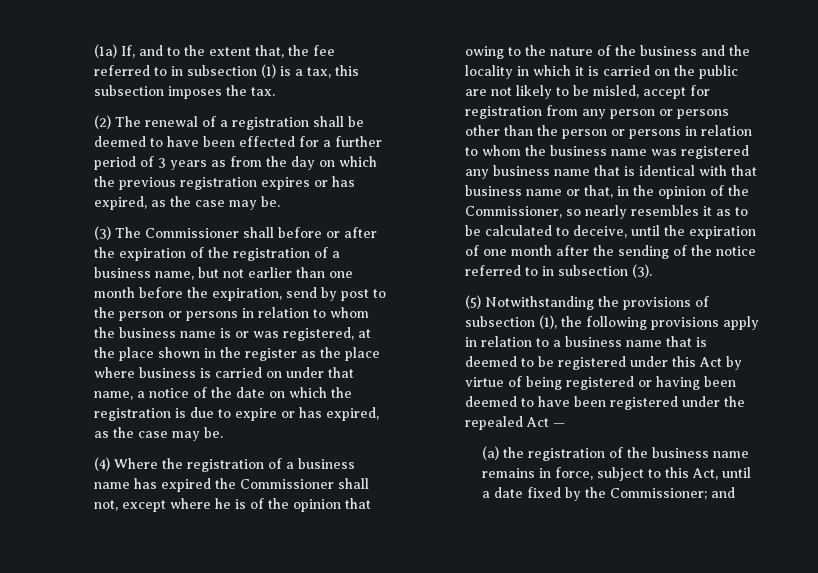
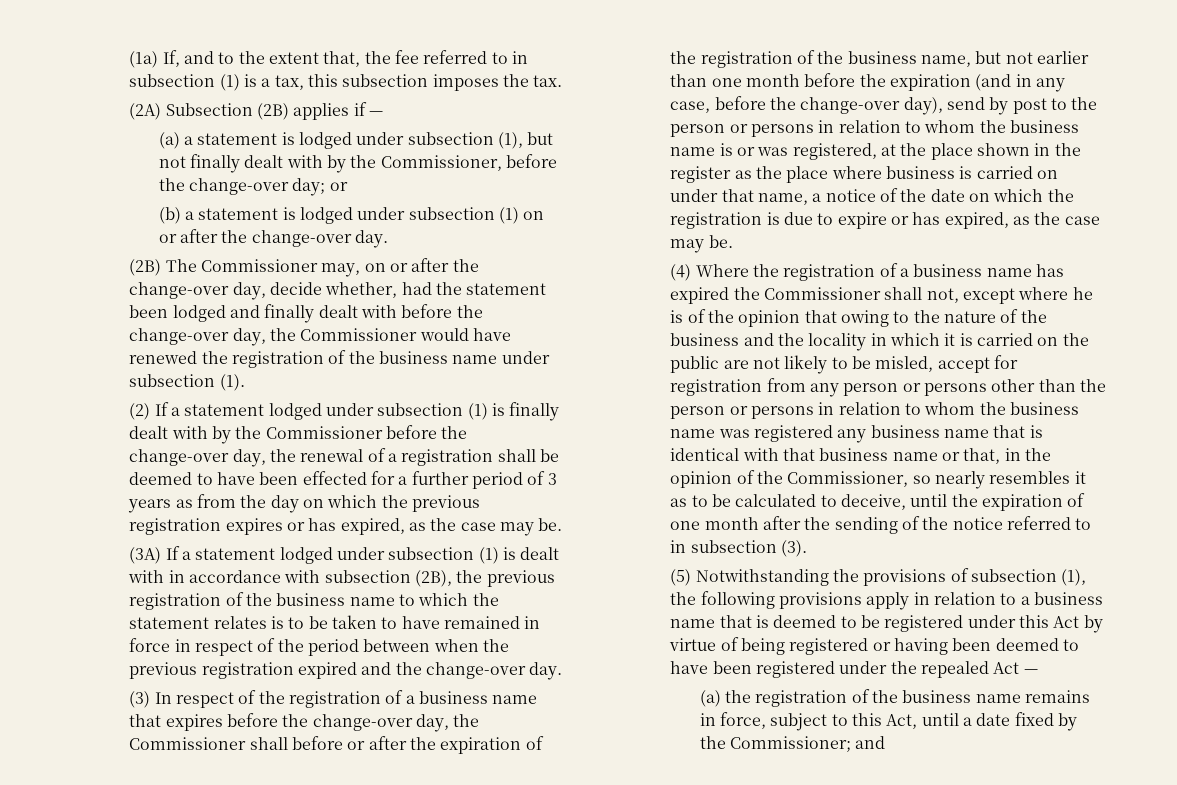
[93,115,141,129] (2) The -> [129,102,384,120] [158,132,554,149] [158,154,557,173] [158,178,348,196] [158,207,545,224] [158,229,388,248] [129,258,479,277] [129,282,547,300] [129,304,483,323] [129,328,512,346] [129,350,550,368] [129,374,245,391] [129,402,560,421] [129,425,468,444] [129,449,297,467] (2A) Subsection (2B) applies if — // (a) a statement is lodged under subsection (1), but not finally dealt with by the Commissioner, before the change-over day; or // (b) a statement is lodged under subsection (1) on or after the change-over day. // (2B) The Commissioner may, on or after the change-over day, decide whether, had the statement been lodged and finally dealt with before the change-over day, the Commissioner would have renewed the registration of the business name under subsection (1). // (2) If a statement lodged under subsection (1) is finally dealt with by the Commissioner before the change-over day, the
[93,226,141,240] (3) The -> [129,546,560,564] [128,570,555,587] [129,592,499,610] [129,615,541,629] [129,638,509,656] [129,662,563,680] [129,690,538,708] [129,713,480,732] (3A) If a statement lodged under subsection (1) is dealt with in accordance with subsection (2B), the previous registration of the business name to which the statement relates is to be taken to have remained in force in respect of the period between when the previous registration expired and the change-over day. // (3) In respect of the registration of a business name that expires before the change-over day, the
[331,251,340,258] a -> [817,51,844,64] the
[211,288,282,301] expiration, -> [890,74,1065,92] [670,96,943,115] expiration (and in any case, before the change-over day),

